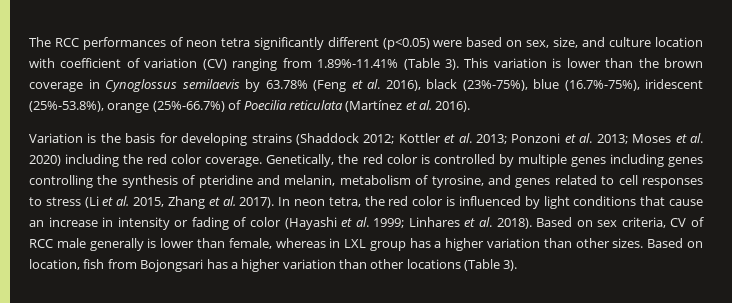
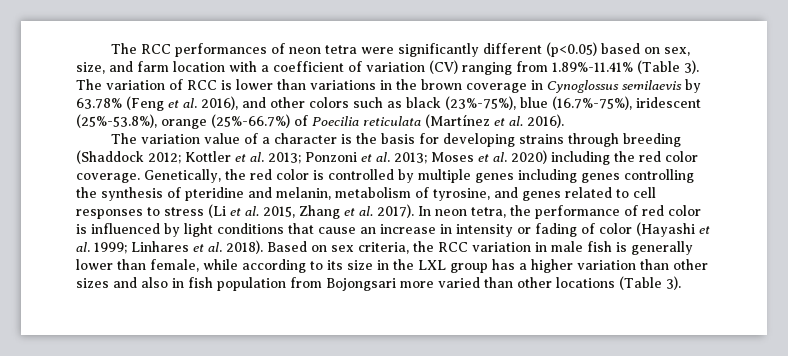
(250, 42) none -> [361,47,395,54] were
[433,40,463,47] were -> (598, 49) none
[609,37,652,47] culture -> [137,61,169,72] farm
(55, 63) none -> [261,65,269,72] a
[464,58,634,68] This variation is lower than -> [76,79,392,90] The variation of RCC is lower than variations in
(421, 85) none -> [242,97,402,108] and other colors such as
[29,133,83,143] Variation -> [111,133,338,144] The variation value of a character
(292, 138) none -> [568,133,682,147] through breeding
(385, 201) none -> [535,205,638,219] performance of
[670,217,704,227] [29,238,341,251] CV of RCC male generally is lower than female, whereas in -> [413,241,693,255] [76,259,414,273] the RCC variation in male fish is generally lower than female, while according to its size in the
[612,238,703,248] [29,259,336,272] sizes. Based on location, fish from Bojongsari has a higher variation -> [76,277,480,291] sizes and also in fish population from Bojongsari more varied

